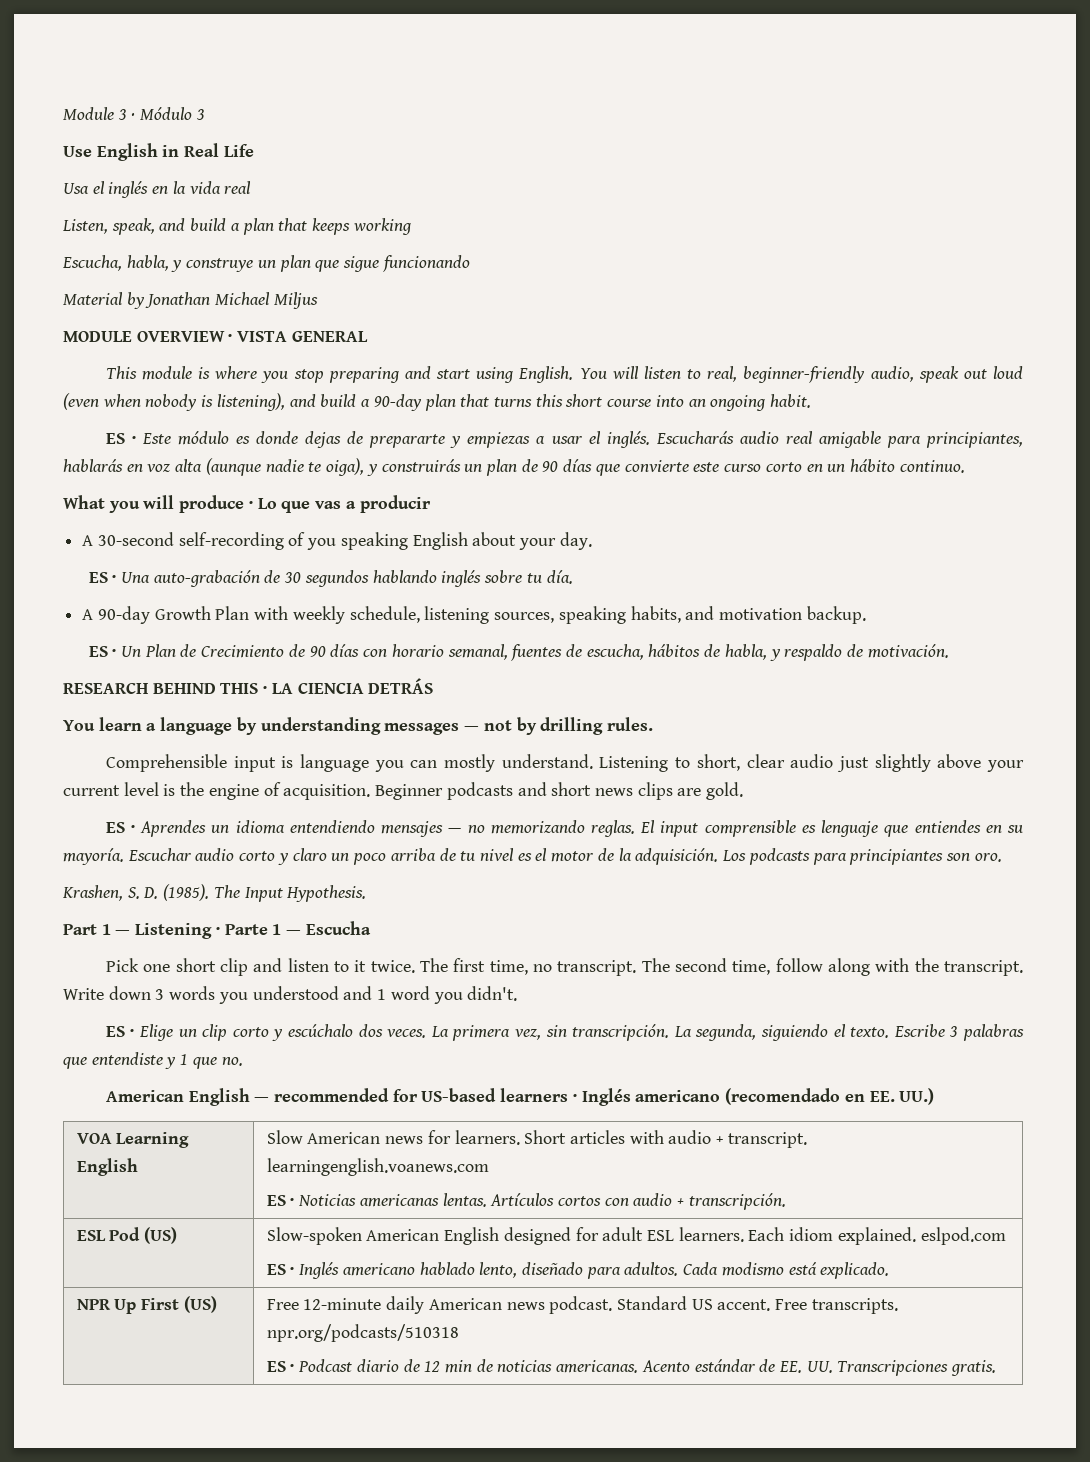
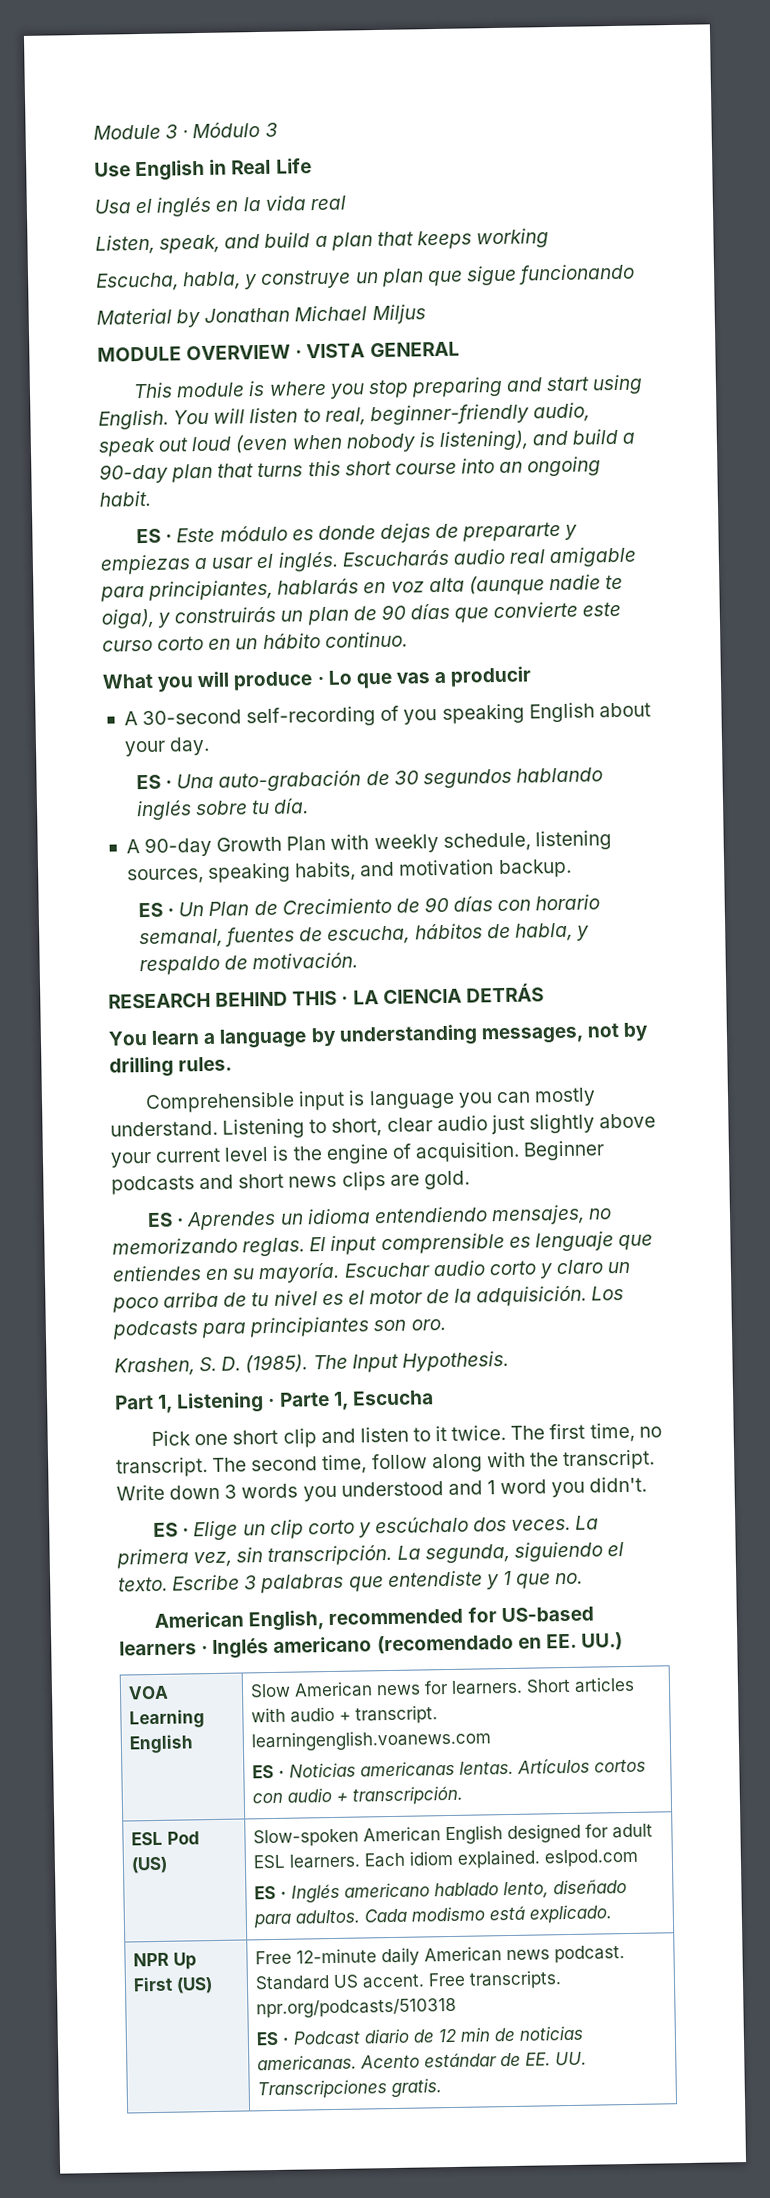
[384,723,480,735] messages — -> [480,1026,584,1045] messages,
[381,821,462,837] mensajes — -> [490,1204,585,1226] mensajes,
[101,924,131,935] 1 — -> [157,1394,174,1413] 1,
[272,924,302,935] 1 — -> [332,1391,349,1410] 1,
[188,1088,270,1106] English — -> [248,1610,325,1632] English,

